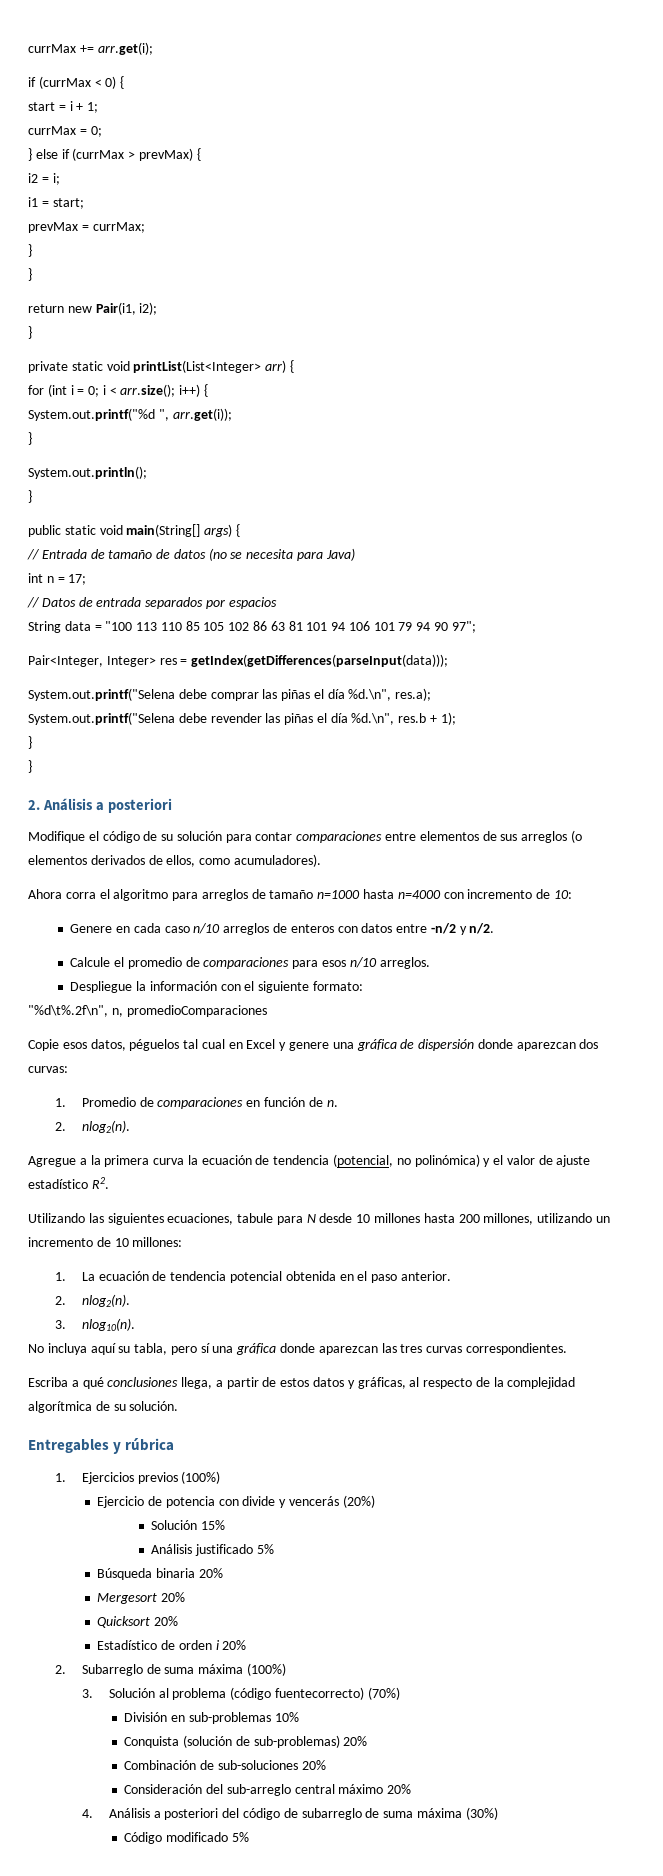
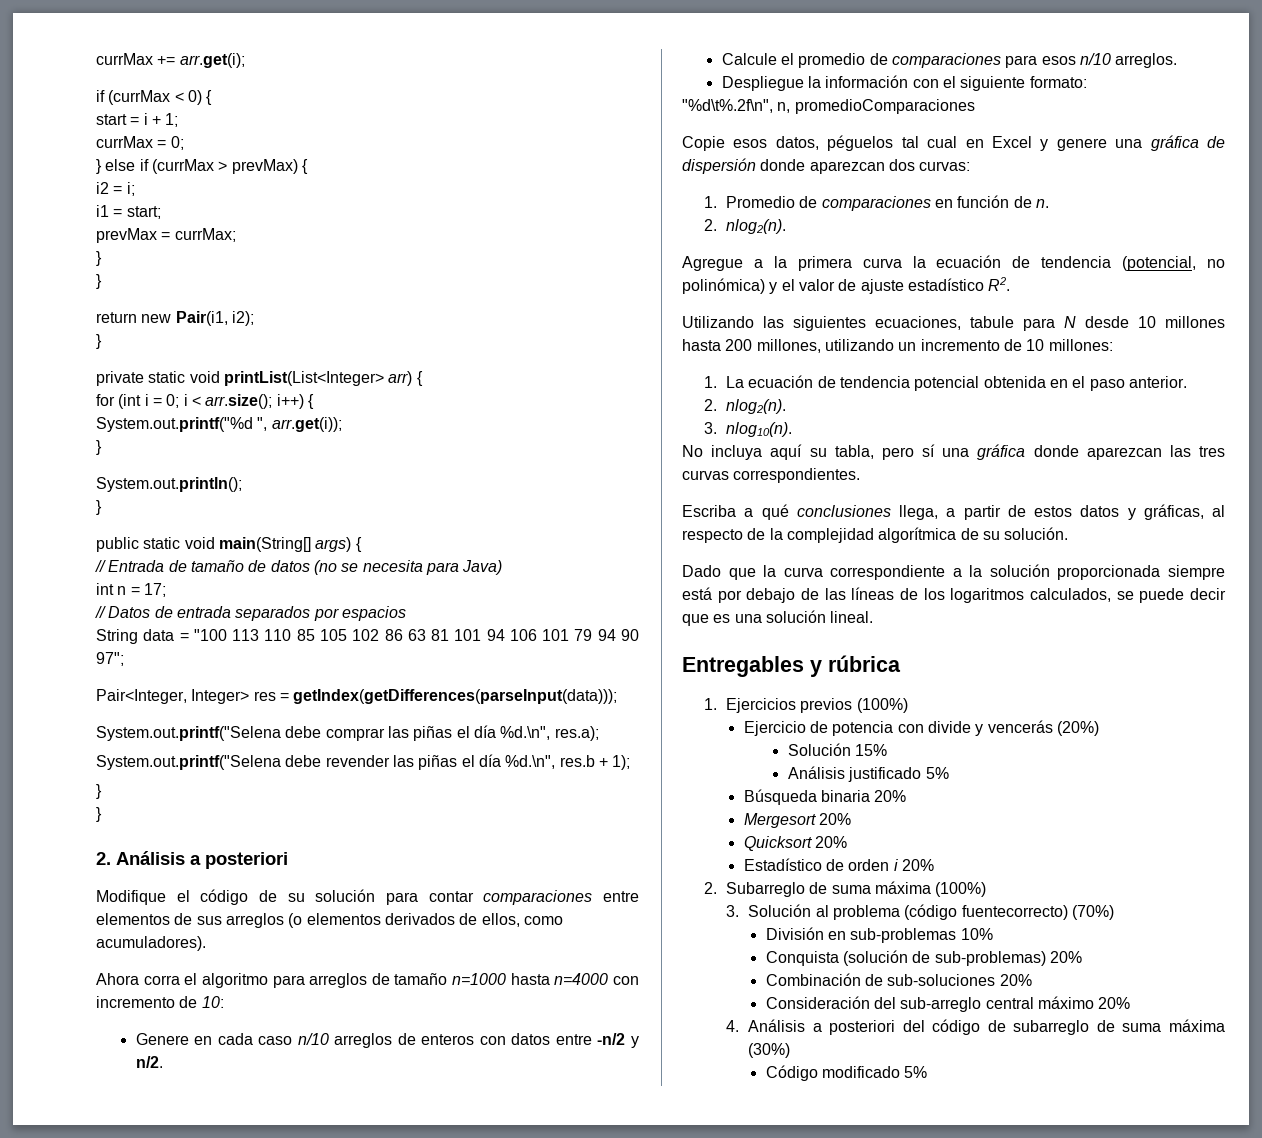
(179, 1406) none -> [682,564,1225,580] [682,587,1226,603] [682,610,874,626] // Dado que la curva correspondiente a la solución proporcionada siempre está por debajo de las líneas de los logaritmos calculados, se puede decir que es una solución lineal.

